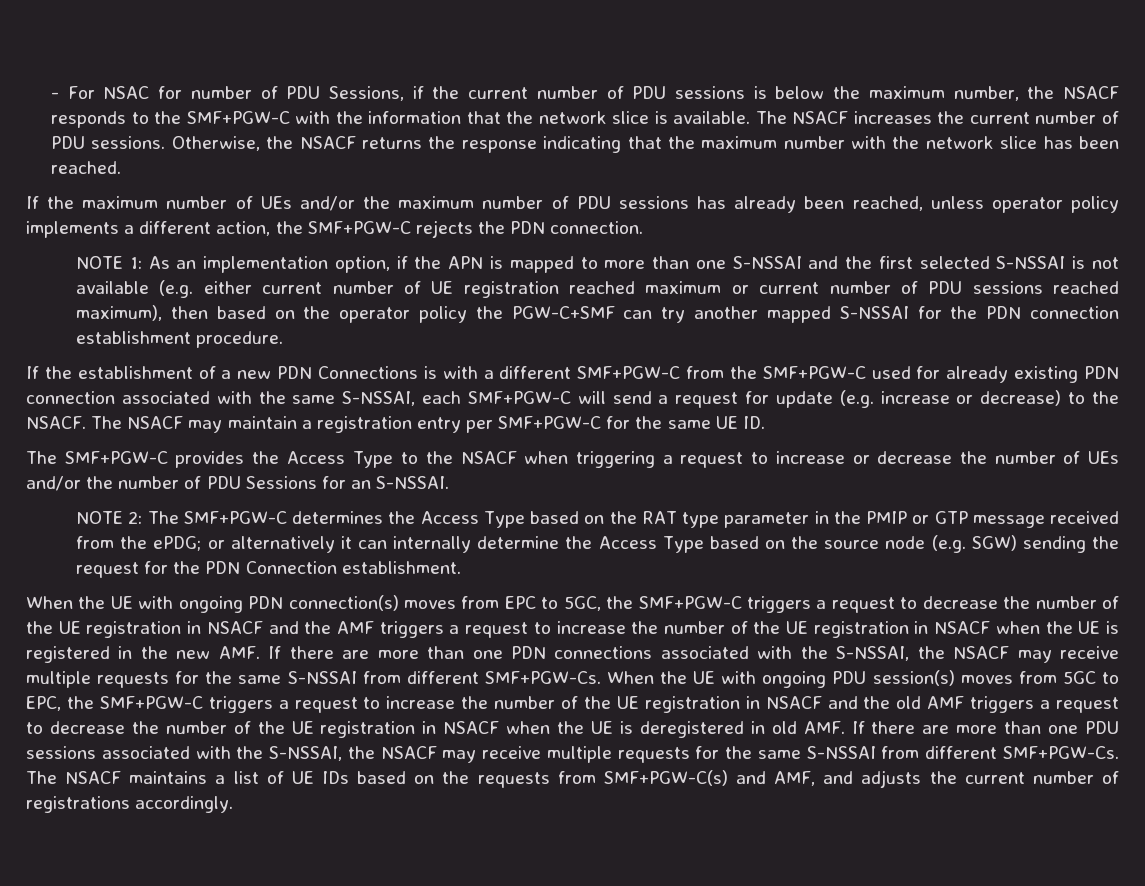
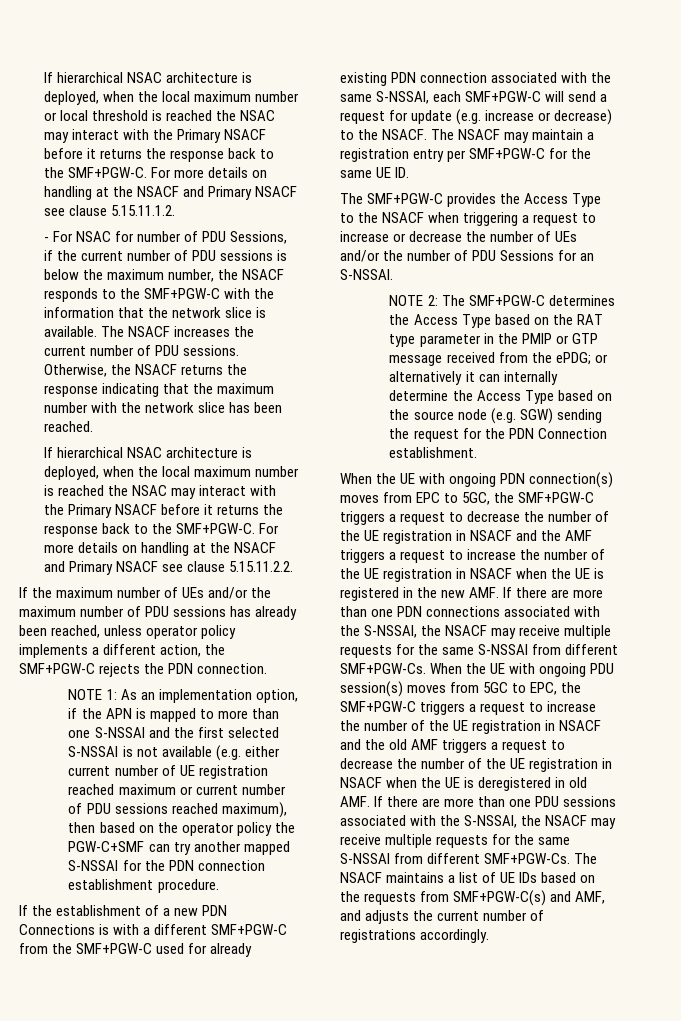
(51, 95) none -> [43,72,252,83] [43,91,299,105] [43,110,276,121] [43,129,266,143] [43,148,275,162] [43,167,267,178] [43,186,298,200] [43,205,175,216] If hierarchical NSAC architecture is deployed, when the local maximum number or local threshold is reached the NSAC may interact with the Primary NSACF before it returns the response back to the SMF+PGW-C. For more details on handling at the NSACF and Primary NSACF see clause 5.15.11.1.2. //
(122, 167) none -> [43,447,252,458] [43,466,299,480] [43,485,277,499] [43,504,284,518] [43,523,279,537] [43,542,277,556] [43,561,293,575] // If hierarchical NSAC architecture is deployed, when the local maximum number is reached the NSAC may interact with the Primary NSACF before it returns the response back to the SMF+PGW-C. For more details on handling at the NSACF and Primary NSACF see clause 5.15.11.2.2.

